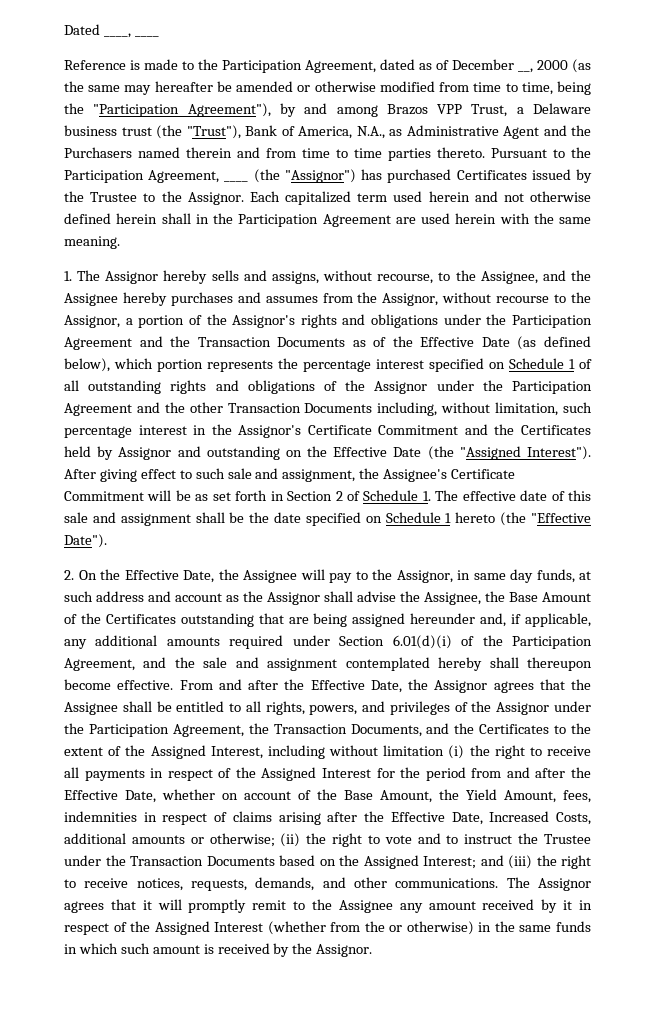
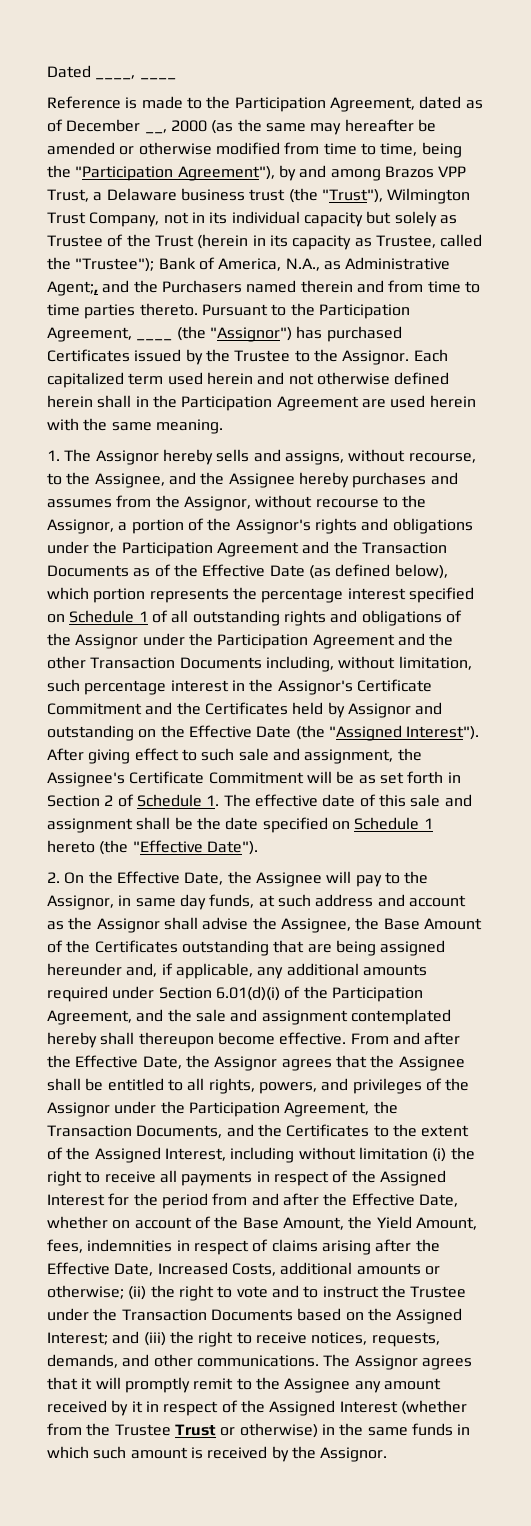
(241, 132) none -> [387,188,471,204] [47,211,457,227] [47,234,483,250] [47,257,155,272] Wilmington Trust Company, not in its individual capacity but solely as Trustee of the Trust (herein in its capacity as Trustee, called the "Trustee");
[503,126,539,139] Agent -> [47,281,98,296] Agent;,
(385, 926) none -> [114,1424,216,1436] Trustee Trust

